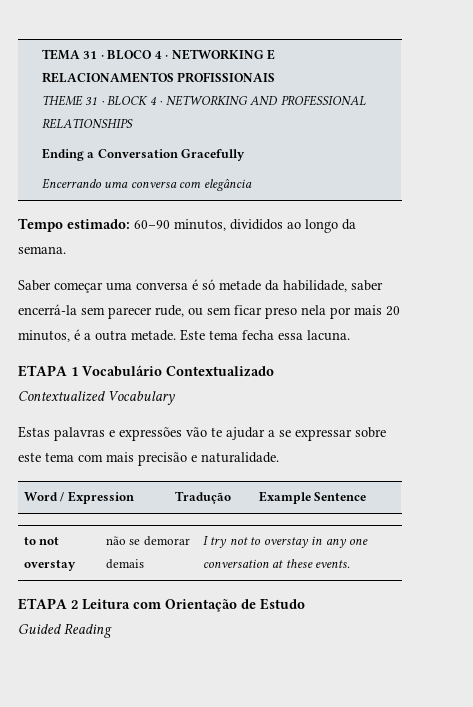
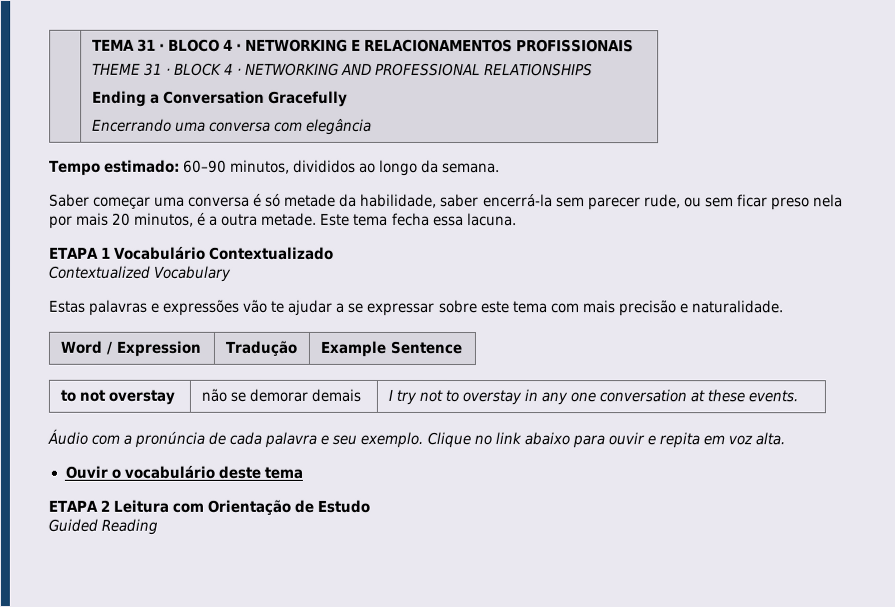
(351, 564) none -> [47,428,785,449] [64,465,303,479] // Áudio com a pronúncia de cada palavra e seu exemplo. Clique no link abaixo para ouvir e repita em voz alta. // Ouvir o vocabulário deste tema

